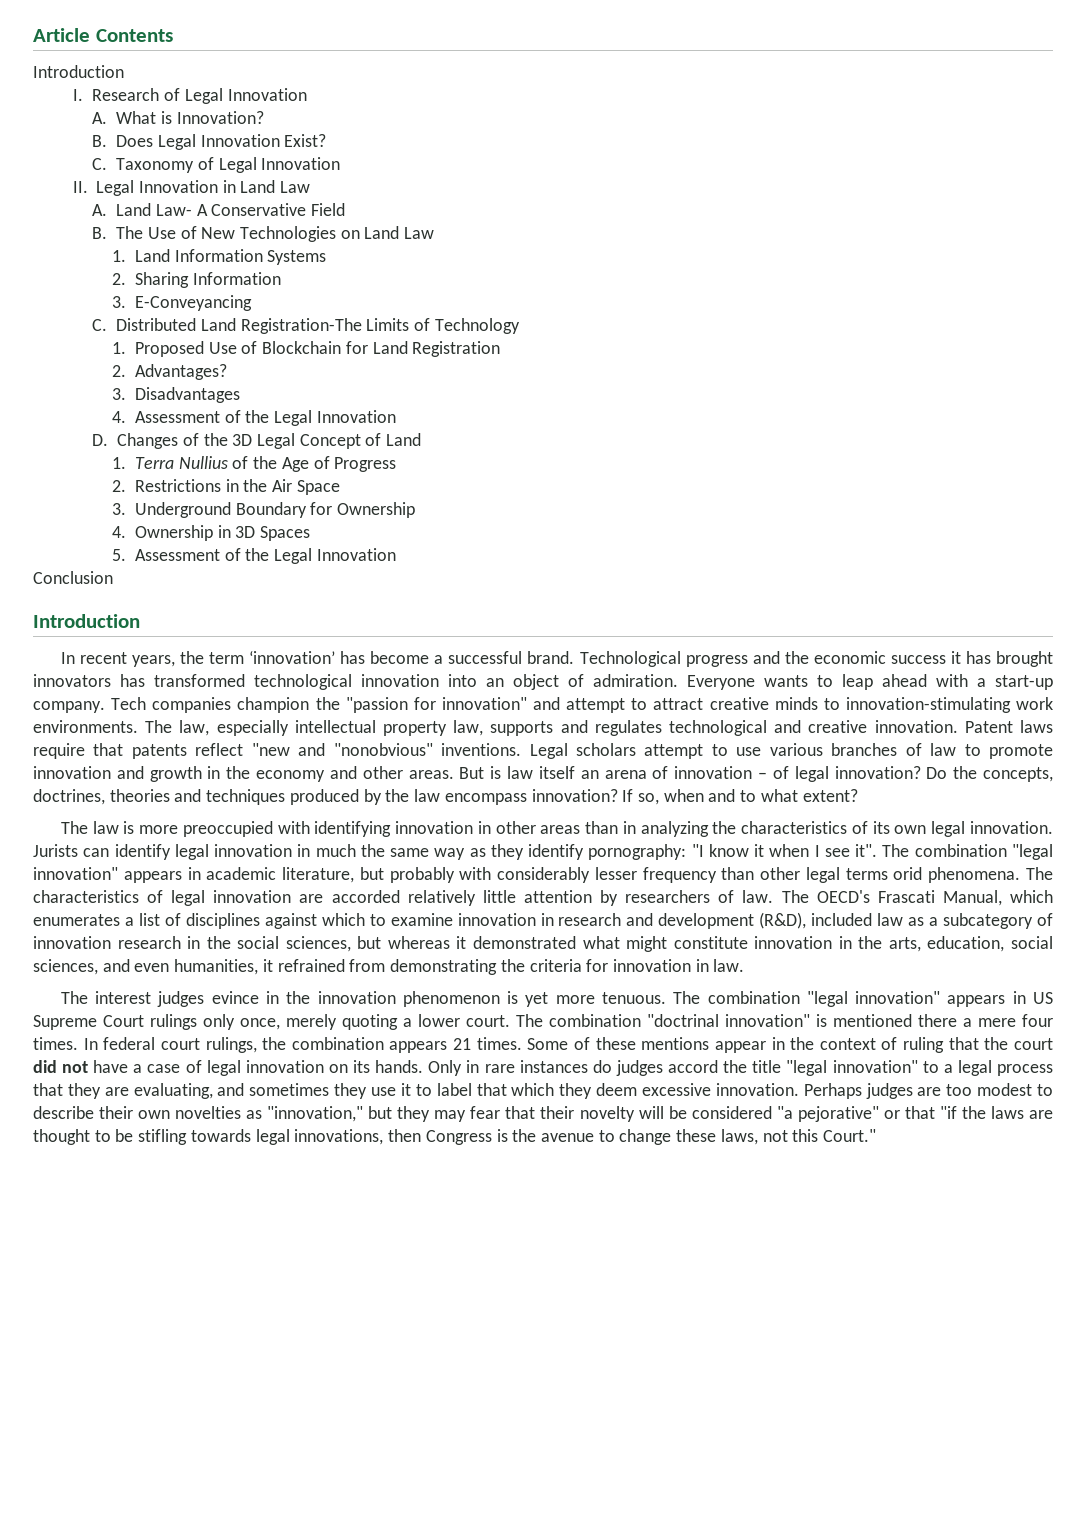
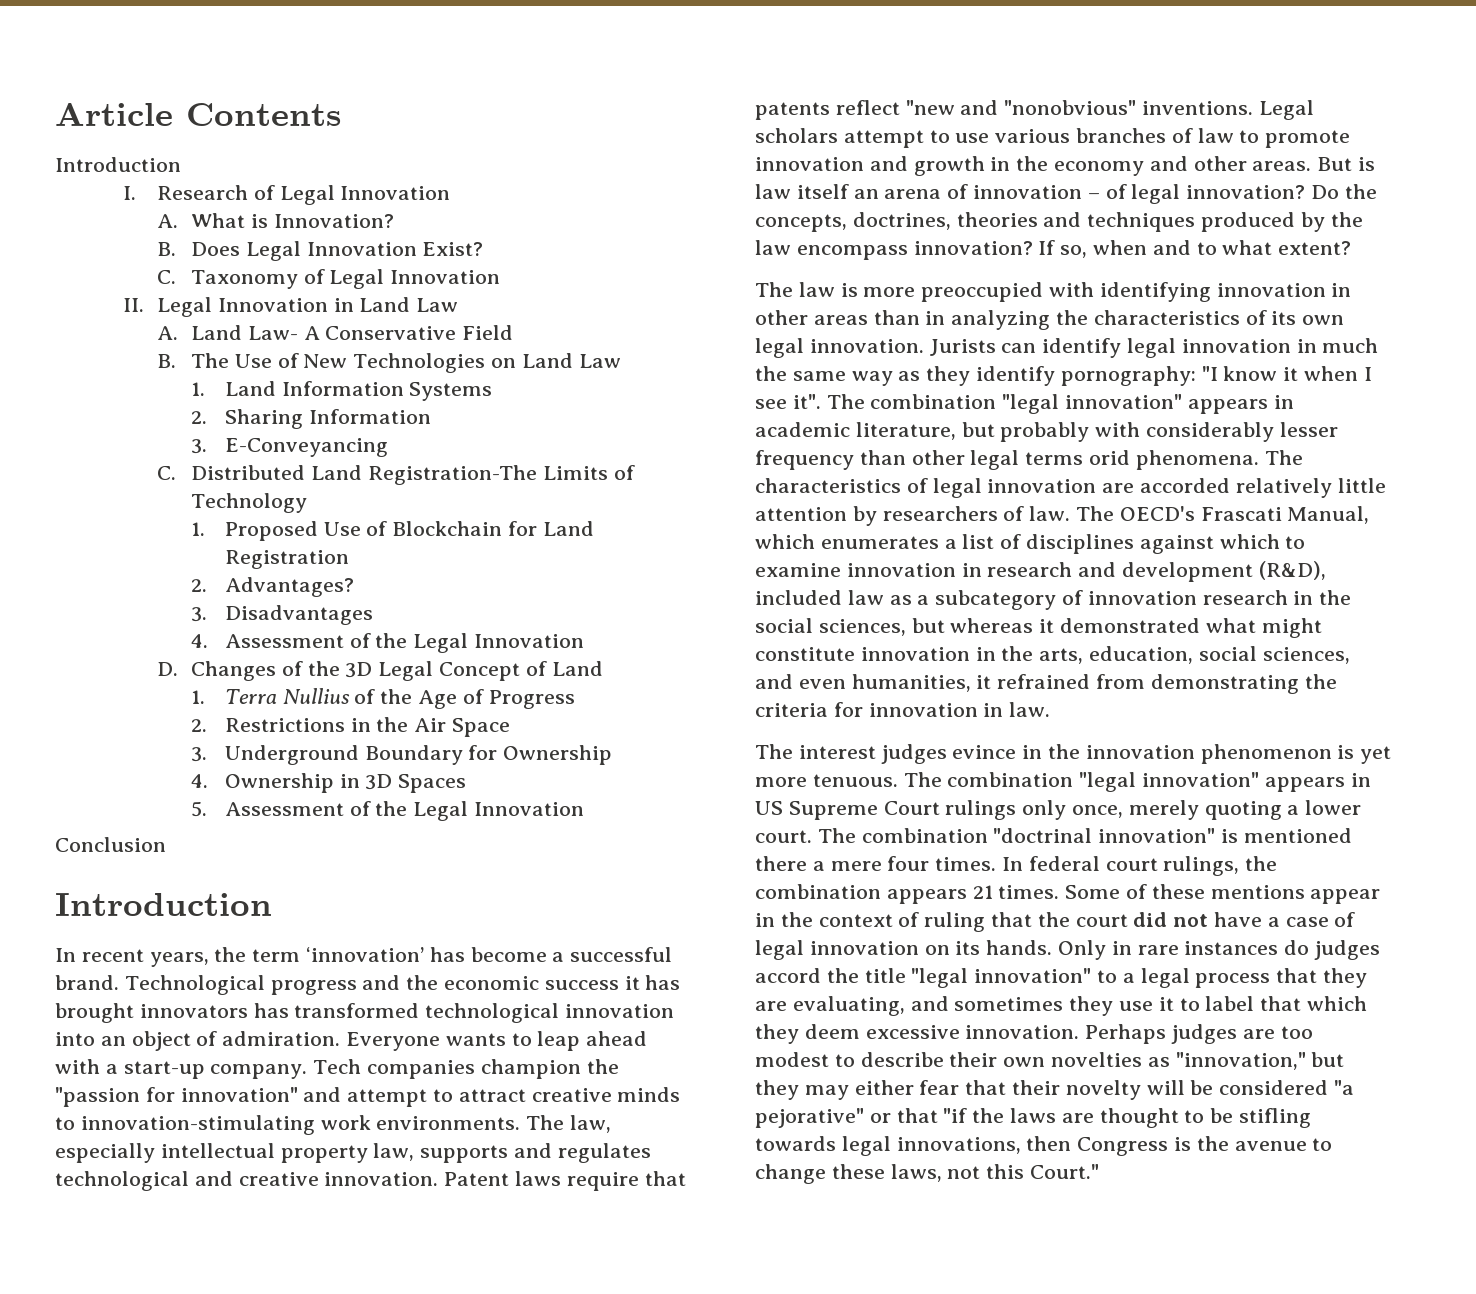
(467, 1116) none -> [854,1080,914,1095] either

